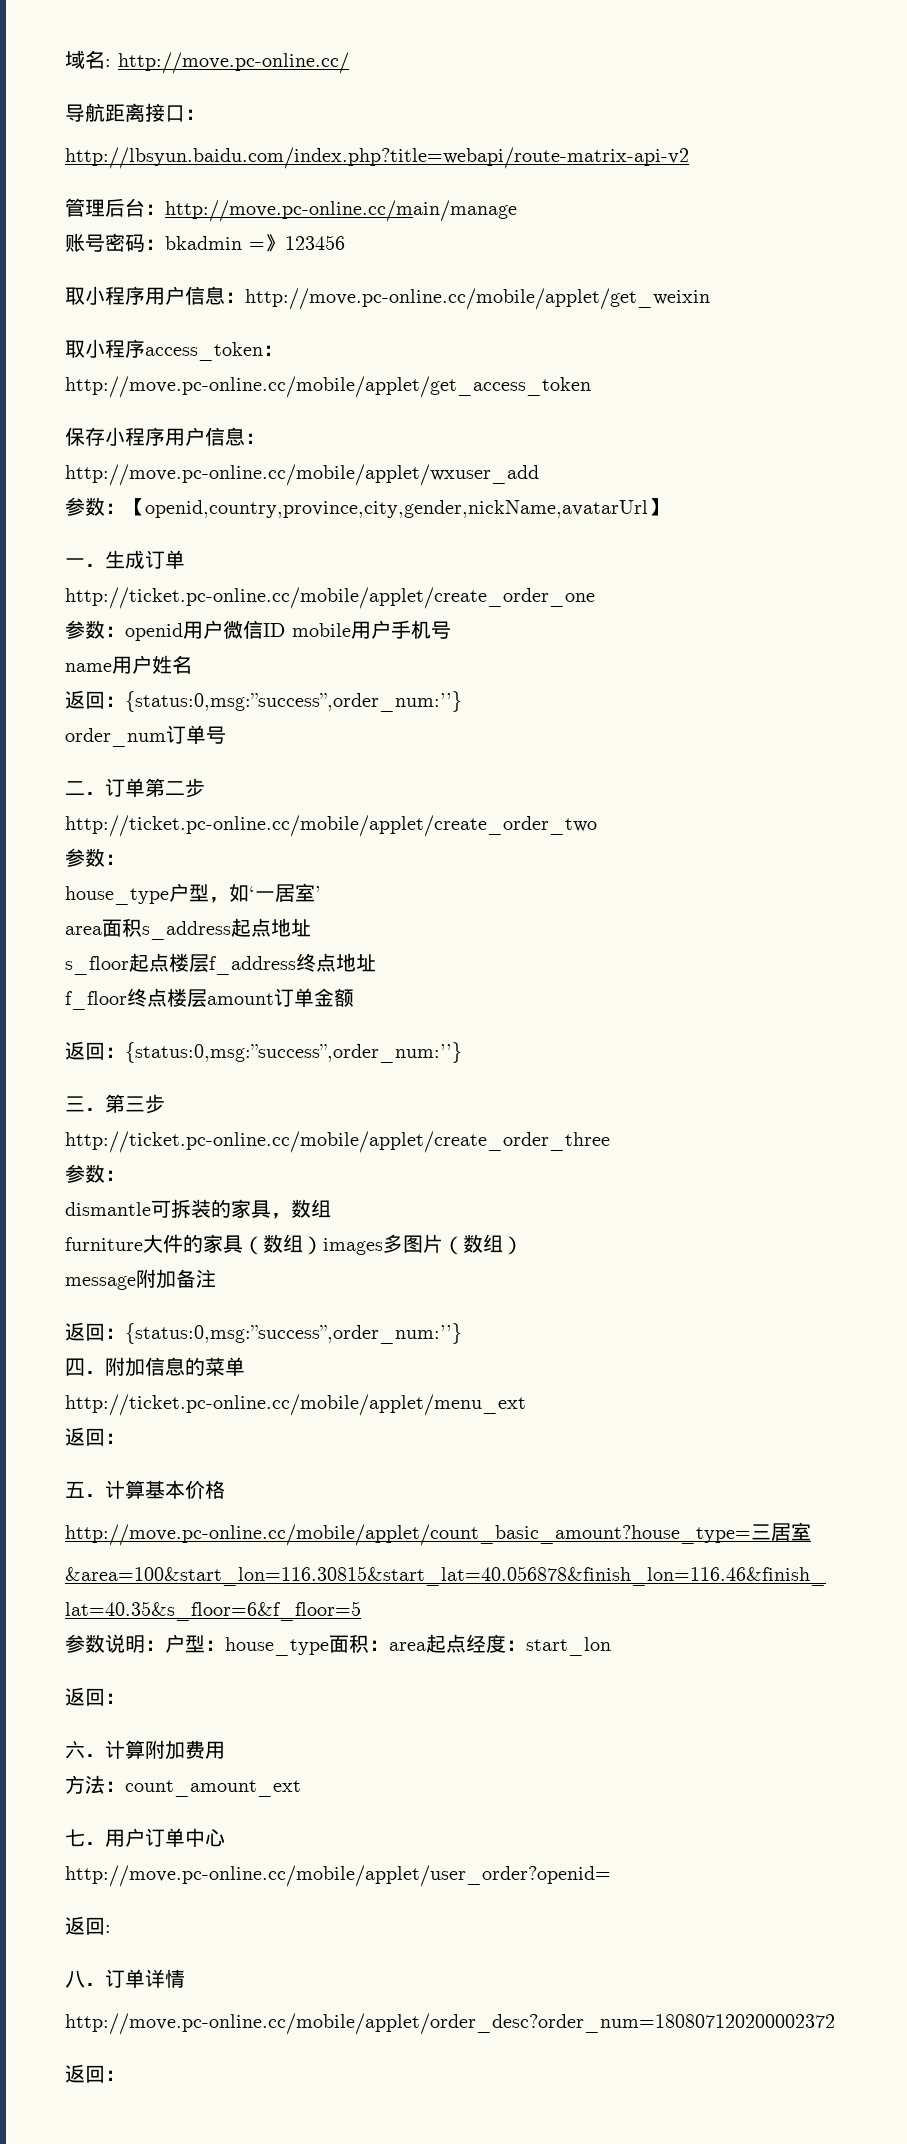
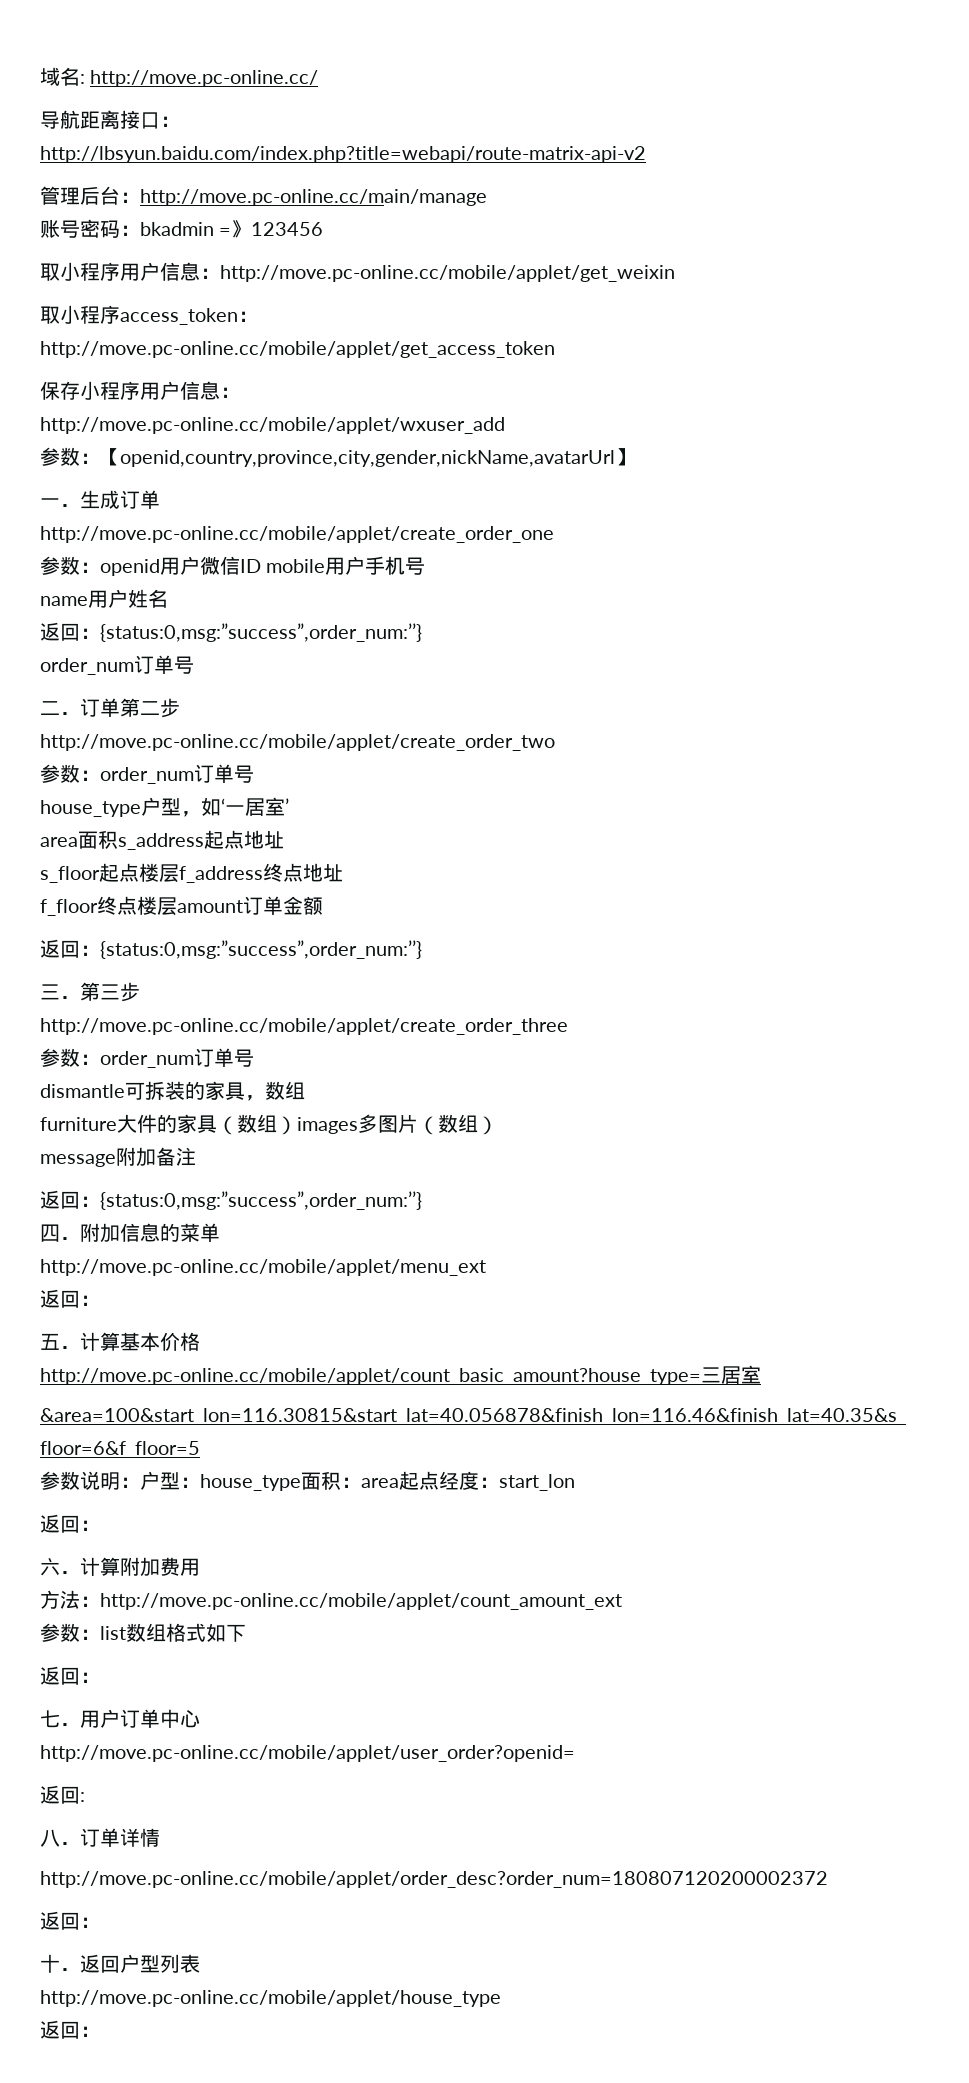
[65,587,595,609] http://ticket.pc-online.cc/mobile/applet/create_order_one -> [40,526,554,543] http://move.pc-online.cc/mobile/applet/create_order_one
[65,815,597,837] [65,848,125,867] http://ticket.pc-online.cc/mobile/applet/create_order_two // 参数： -> [40,734,555,751] [40,764,254,784] http://move.pc-online.cc/mobile/applet/create_order_two // 参数：order_num订单号
[65,1131,610,1153] [65,1164,125,1183] http://ticket.pc-online.cc/mobile/applet/create_order_three // 参数： -> [40,1018,568,1035] [40,1048,254,1068] http://move.pc-online.cc/mobile/applet/create_order_three // 参数：order_num订单号
[65,1394,526,1416] http://ticket.pc-online.cc/mobile/applet/menu_ext -> [40,1259,486,1276] http://move.pc-online.cc/mobile/applet/menu_ext
[125,1780,301,1797] count_amount_ext -> [100,1593,622,1610] [40,1623,246,1642] [40,1666,100,1685] http://move.pc-online.cc/mobile/applet/count_amount_ext // 参数：list数组格式如下 // 返回：
(125, 2075) none -> [40,1954,200,1973] [40,1990,501,2007] [40,2020,100,2039] // 十．返回户型列表 // http://move.pc-online.cc/mobile/applet/house_type // 返回：

